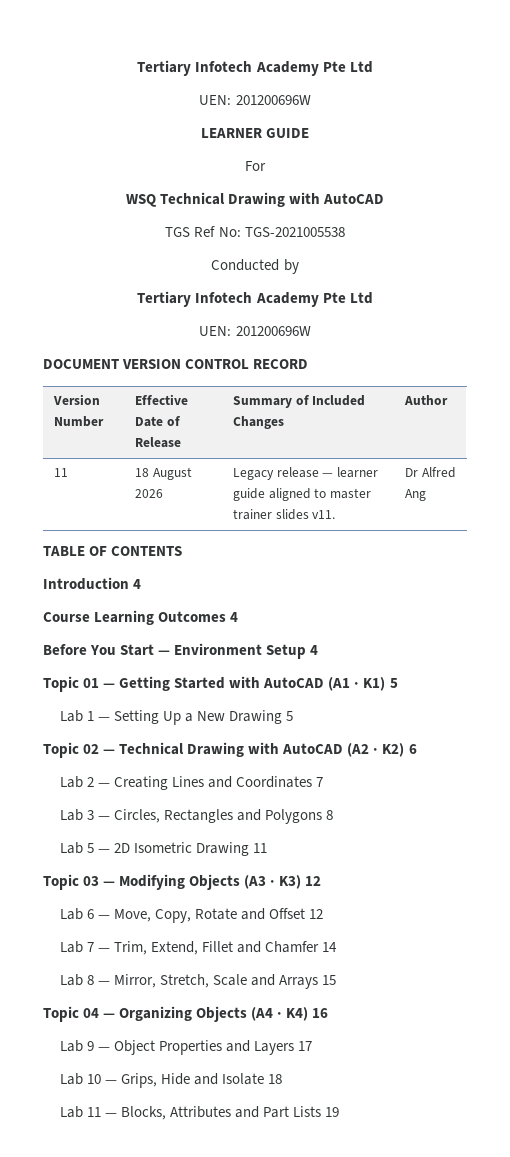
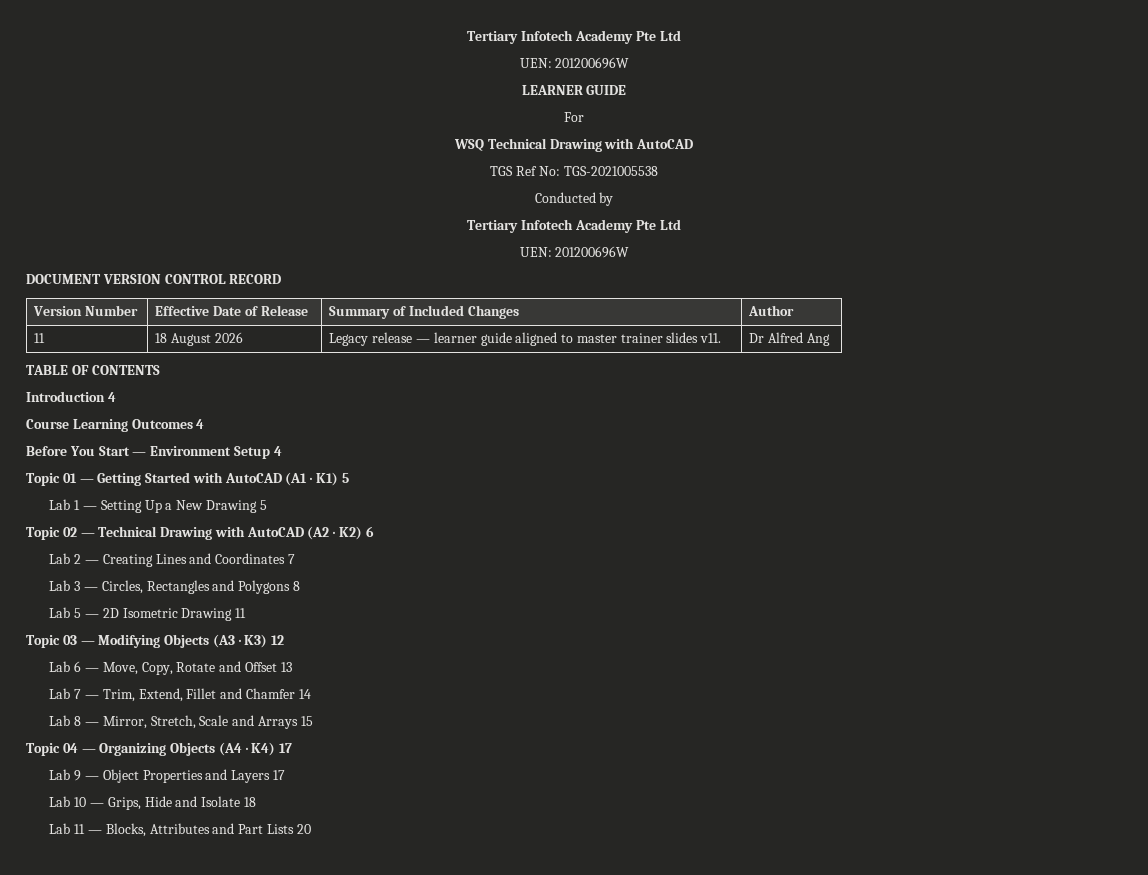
[309,909,324,919] 12 -> [280,662,292,672] 13
[312,1008,329,1018] 16 -> [279,743,293,753] 17
[325,1107,340,1117] 19 -> [296,824,311,834] 20

